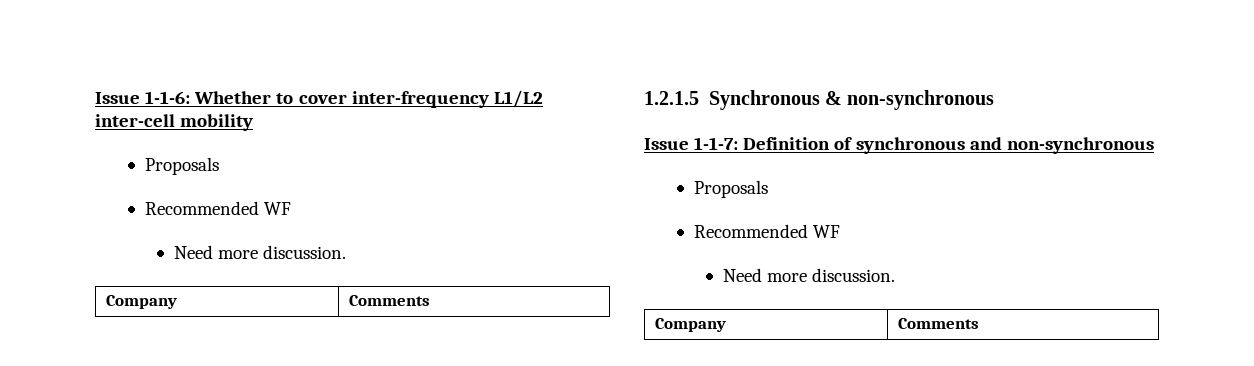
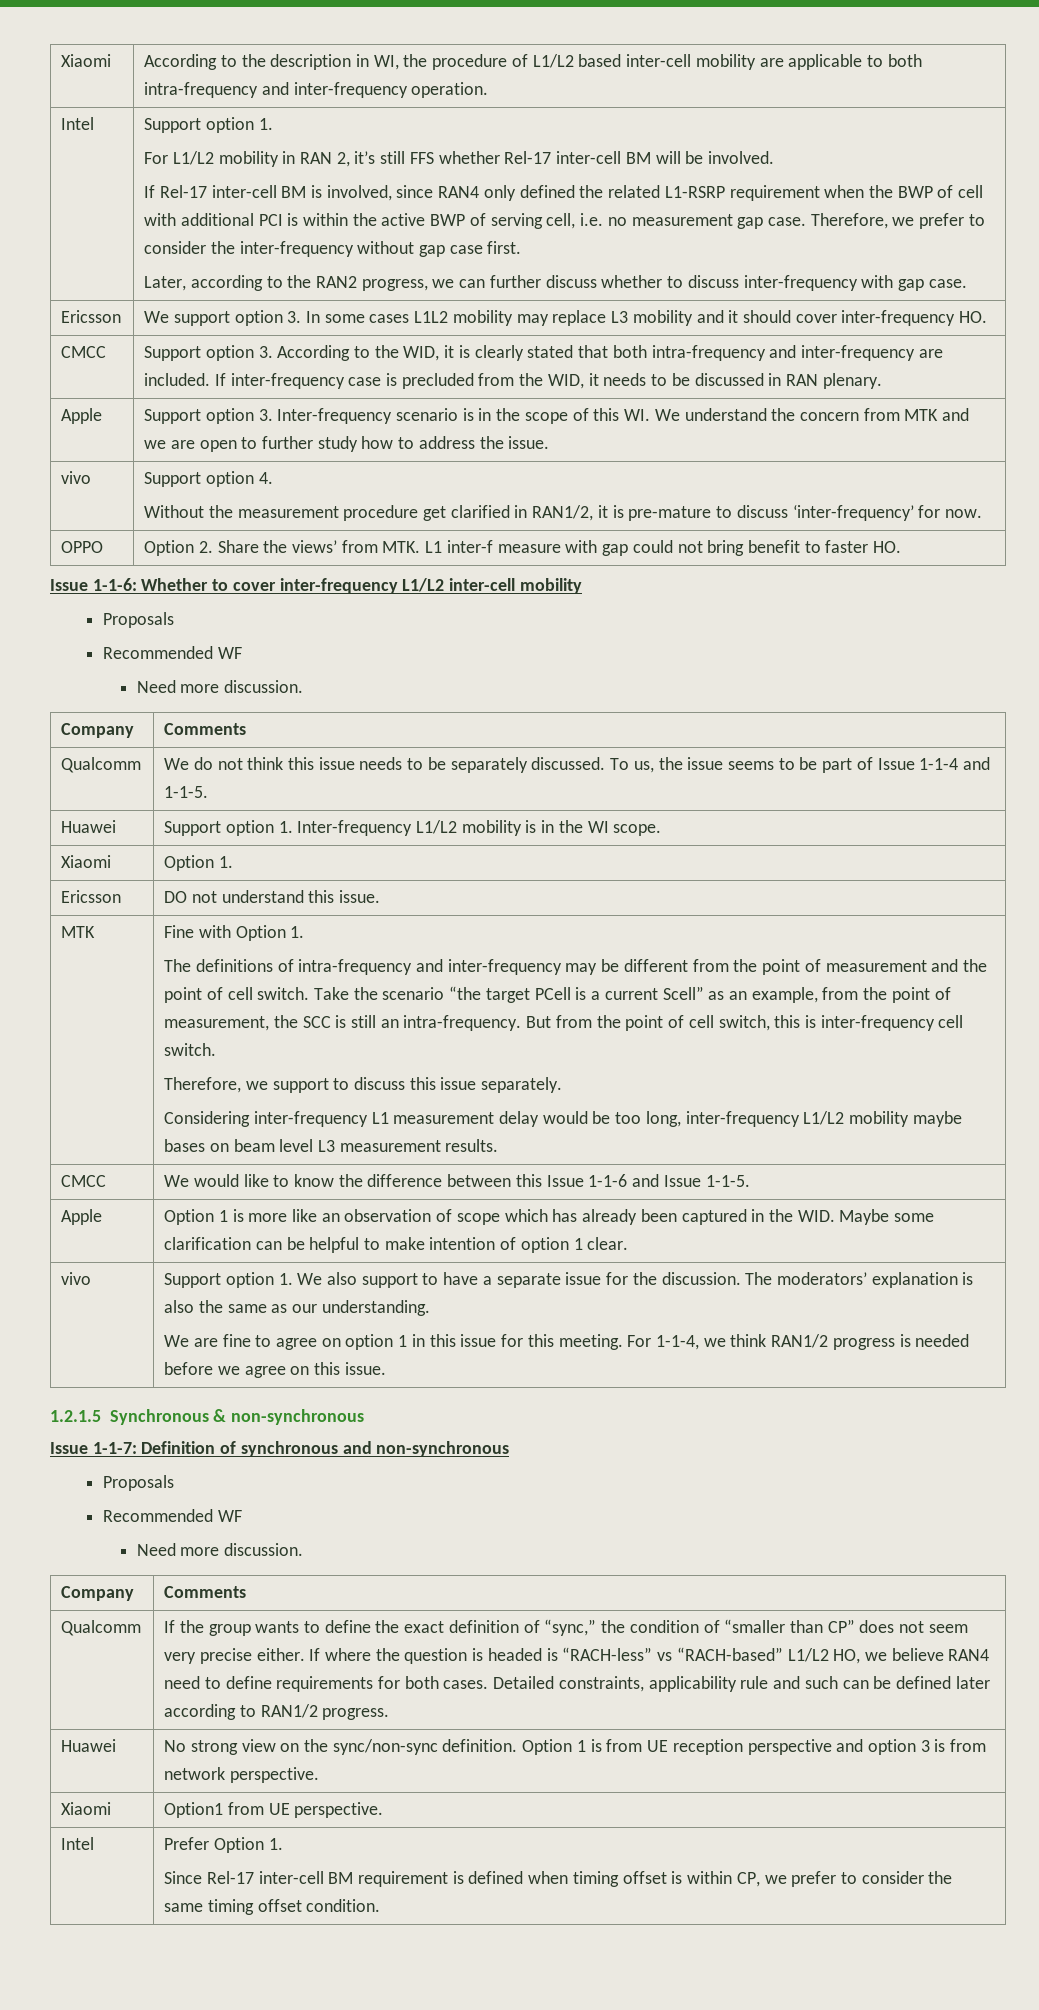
(95, 98) none -> [61,54,112,67] [144,54,922,70] [144,82,489,98] [61,117,95,130] [144,117,273,133] [144,151,774,167] [144,185,984,201] [144,213,985,229] [144,241,522,257] [144,275,967,291] [61,310,122,323] [144,310,988,326] [61,346,107,358] [144,345,943,361] [144,373,882,389] [61,408,103,424] [144,408,970,424] [144,436,550,452] [61,471,92,484] [144,471,273,487] [144,505,982,521] [61,541,104,553] [144,540,902,556] Xiaomi | According to the description in WI, the procedure of L1/L2 based inter-cell mobility are applicable to both intra-frequency and inter-frequency operation. // Intel | Support option 1. // For L1/L2 mobility in RAN 2, it’s still FFS whether Rel-17 inter-cell BM will be involved. // If Rel-17 inter-cell BM is involved, since RAN4 only defined the related L1-RSRP requirement when the BWP of cell with additional PCI is within the active BWP of serving cell, i.e. no measurement gap case. Therefore, we prefer to consider the inter-frequency without gap case first. // Later, according to the RAN2 progress, we can further discuss whether to discuss inter-frequency with gap case. // Ericsson | We support option 3. In some cases L1L2 mobility may replace L3 mobility and it should cover inter-frequency HO. // CMCC | Support option 3. According to the WID, it is clearly stated that both intra-frequency and inter-frequency are included. If inter-frequency case is precluded from the WID, it needs to be discussed in RAN plenary. // Apple | Support option 3. Inter-frequency scenario is in the scope of this WI. We understand the concern from MTK and we are open to further study how to address the issue. // vivo | Support option 4. // Without the measurement procedure get clarified in RAN1/2, it is pre-mature to discuss ‘inter-frequency’ for now. // OPPO | Option 2. Share the views’ from MTK. L1 inter-f measure with gap could not bring benefit to faster HO. //
(430, 300) none -> [61,757,142,773] [164,757,991,773] [164,786,209,798] [61,820,117,833] [164,820,662,836] [61,855,112,868] [164,855,233,871] [61,890,122,903] [164,890,380,903] [61,926,96,938] [164,925,305,941] [164,959,987,975] [164,986,951,1003] [164,1015,964,1031] [164,1043,217,1056] [164,1077,563,1093] [164,1111,962,1127] [164,1139,499,1152] [61,1175,107,1187] [164,1174,750,1187] [61,1209,103,1225] [164,1209,935,1225] [164,1237,629,1253] [61,1272,92,1285] [164,1272,974,1288] [164,1300,430,1316] [164,1334,970,1350] [164,1362,386,1378] // Qualcomm | We do not think this issue needs to be separately discussed. To us, the issue seems to be part of Issue 1-1-4 and 1-1-5. // Huawei | Support option 1. Inter-frequency L1/L2 mobility is in the WI scope. // Xiaomi | Option 1. // Ericsson | DO not understand this issue. // MTK | Fine with Option 1. // The definitions of intra-frequency and inter-frequency may be different from the point of measurement and the point of cell switch. Take the scenario “the target PCell is a current Scell” as an example, from the point of measurement, the SCC is still an intra-frequency. But from the point of cell switch, this is inter-frequency cell switch. // Therefore, we support to discuss this issue separately. // Considering inter-frequency L1 measurement delay would be too long, inter-frequency L1/L2 mobility maybe bases on beam level L3 measurement results. // CMCC | We would like to know the difference between this Issue 1-1-6 and Issue 1-1-5. // Apple | Option 1 is more like an observation of scope which has already been captured in the WID. Maybe some clarification can be helpful to make intention of option 1 clear. // vivo | Support option 1. We also support to have a separate issue for the discussion. The moderators’ explanation is also the same as our understanding. // We are fine to agree on option 1 in this issue for this meeting. For 1-1-4, we think RAN1/2 progress is needed before we agree on this issue.
(979, 323) none -> [61,1620,142,1636] [164,1619,968,1636] [164,1647,990,1664] [164,1676,990,1692] [164,1704,390,1720] [61,1739,117,1752] [164,1739,987,1755] [164,1767,319,1783] [61,1802,112,1815] [164,1802,384,1818] [61,1837,95,1850] [164,1837,283,1853] [164,1871,953,1887] [164,1899,381,1915] // Qualcomm | If the group wants to define the exact definition of “sync,” the condition of “smaller than CP” does not seem very precise either. If where the question is headed is “RACH-less” vs “RACH-based” L1/L2 HO, we believe RAN4 need to define requirements for both cases. Detailed constraints, applicability rule and such can be defined later according to RAN1/2 progress. // Huawei | No strong view on the sync/non-sync definition. Option 1 is from UE reception perspective and option 3 is from network perspective. // Xiaomi | Option1 from UE perspective. // Intel | Prefer Option 1. // Since Rel-17 inter-cell BM requirement is defined when timing offset is within CP, we prefer to consider the same timing offset condition.

